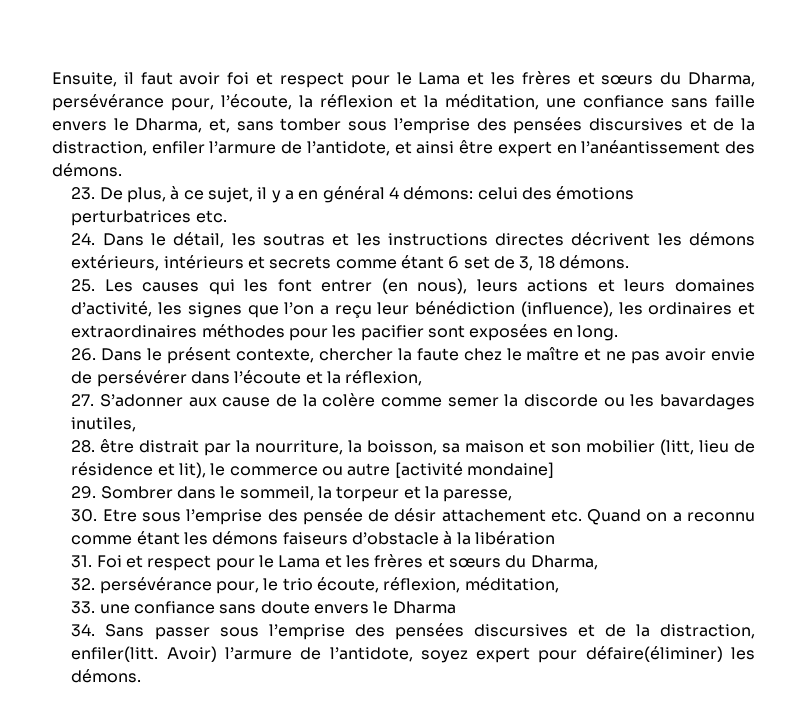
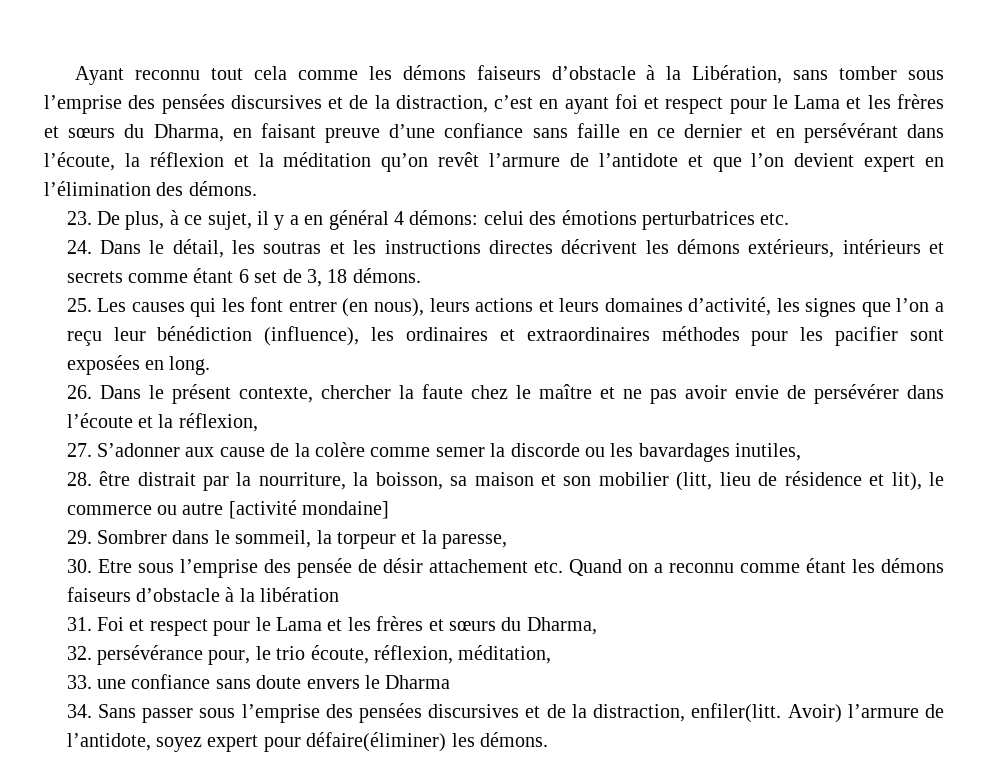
[52,72,221,87] Ensuite, il faut avoir -> [75,65,945,85] [44,94,609,114] Ayant reconnu tout cela comme les démons faiseurs d’obstacle à la Libération, sans tomber sous l’emprise des pensées discursives et de la distraction, c’est en ayant
[52,94,214,111] persévérance pour, -> [232,123,944,143] en faisant preuve d’une confiance sans faille en ce dernier et en persévérant dans
[445,94,755,110] [52,117,756,134] [52,140,494,156] méditation, une confiance sans faille envers le Dharma, et, sans tomber sous l’emprise des pensées discursives et de la distraction, enfiler l’armure de l’antidote, et ainsi être -> [283,152,855,172] méditation qu’on revêt l’armure de l’antidote et que l’on devient
[581,140,721,154] l’anéantissement -> [44,181,151,196] l’élimination

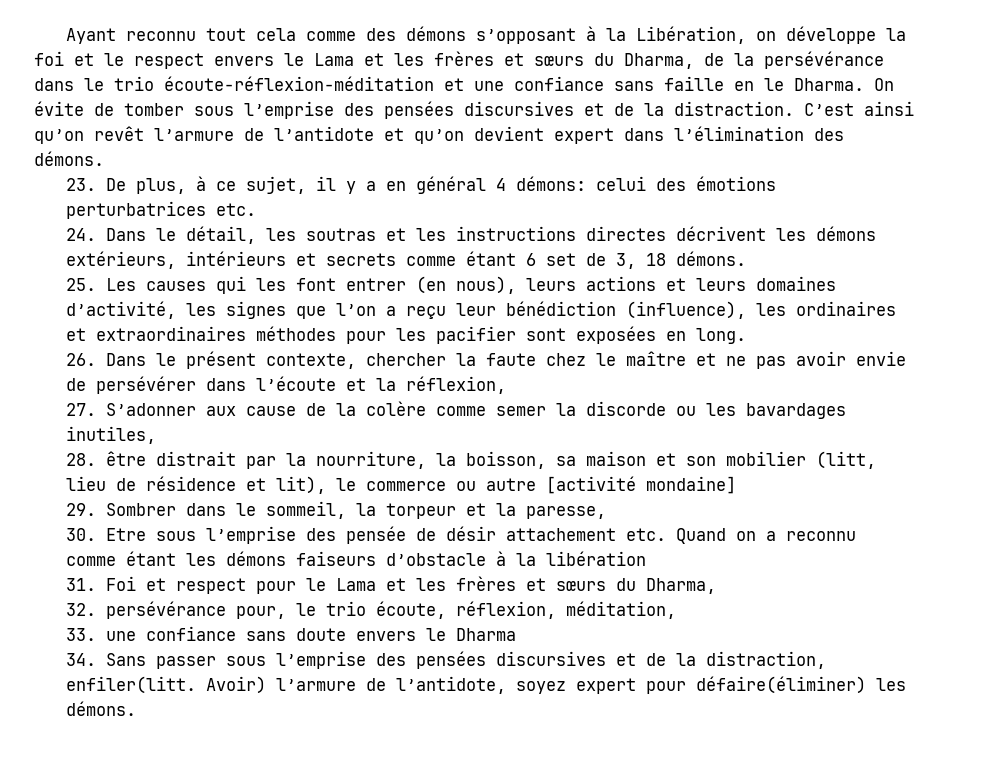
[368,65,829,84] les démons faiseurs d’obstacle à la Libération, sans -> [365,26,906,44] [34,51,884,69] [34,76,894,91] [34,101,114,116] des démons s’opposant à la Libération, on développe la foi et le respect envers le Lama et les frères et sœurs du Dharma, de la persévérance dans le trio écoute-réflexion-méditation et une confiance sans faille en le Dharma. On évite de
[395,94,945,114] [44,123,944,143] [44,152,372,171] distraction, c’est en ayant foi et respect pour le Lama et les frères et sœurs du Dharma, en faisant preuve d’une confiance sans faille en ce dernier et en persévérant dans l’écoute, la réflexion et la méditation -> [674,101,914,116] distraction. C’est ainsi
[712,153,785,172] que l’on -> [414,129,464,144] qu’on
[925,157,944,167] en -> [624,128,664,141] dans

